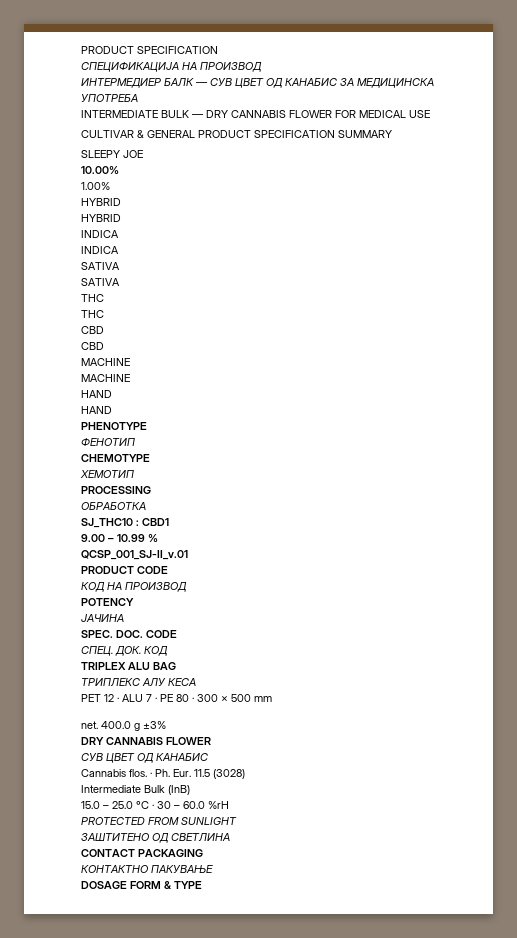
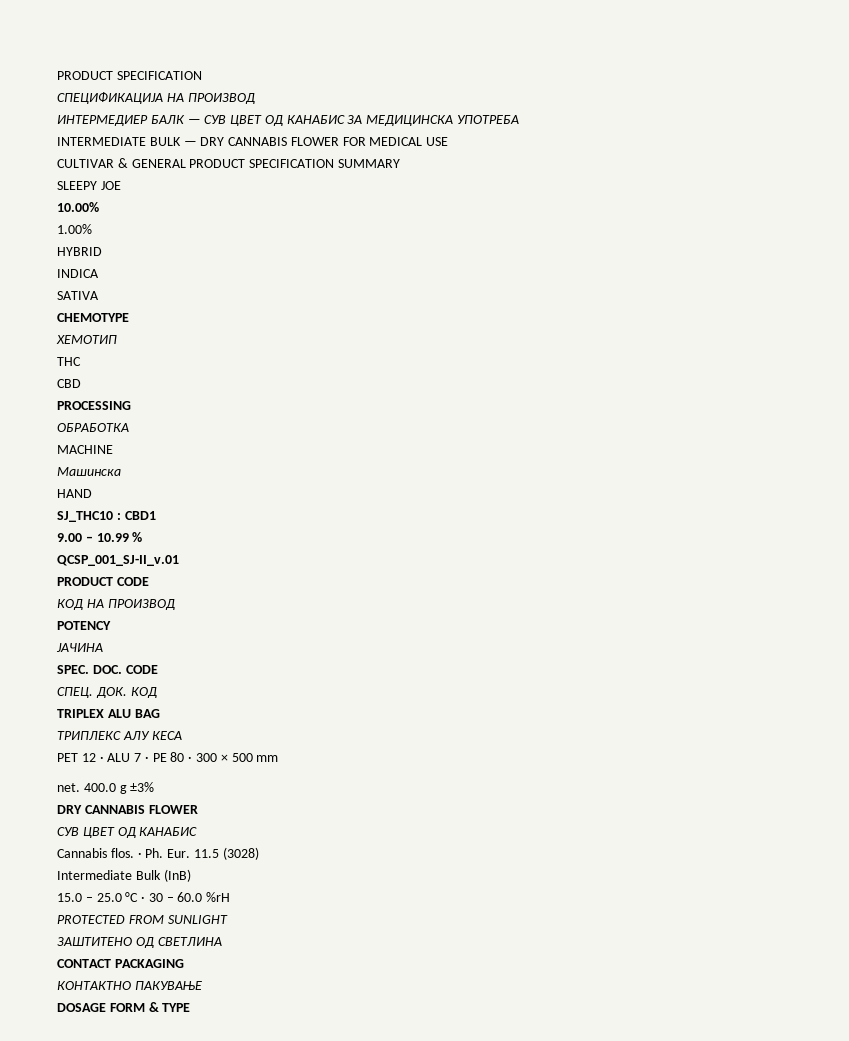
[81,214,121,222] [81,230,119,238] // HYBRID // INDICA -> (102, 251) none
[81,278,120,286] [81,294,104,302] SATIVA // THC -> [57,313,129,322] [56,335,117,344] CHEMOTYPE // ХЕМОТИП
[81,342,104,350] [81,358,130,366] [81,374,130,382] [81,390,112,398] [81,406,112,414] [81,422,147,430] [81,438,135,446] [81,454,150,462] [80,470,134,478] [81,486,151,494] [81,502,146,510] CBD // MACHINE // MACHINE // HAND // HAND // PHENOTYPE // ФЕНОТИП // CHEMOTYPE // ХЕМОТИП // PROCESSING // ОБРАБОТКА -> [57,401,131,410] [57,423,129,432] [57,445,113,454] [57,467,121,476] [57,489,92,498] PROCESSING // ОБРАБОТКА // MACHINE // Машинска // HAND

